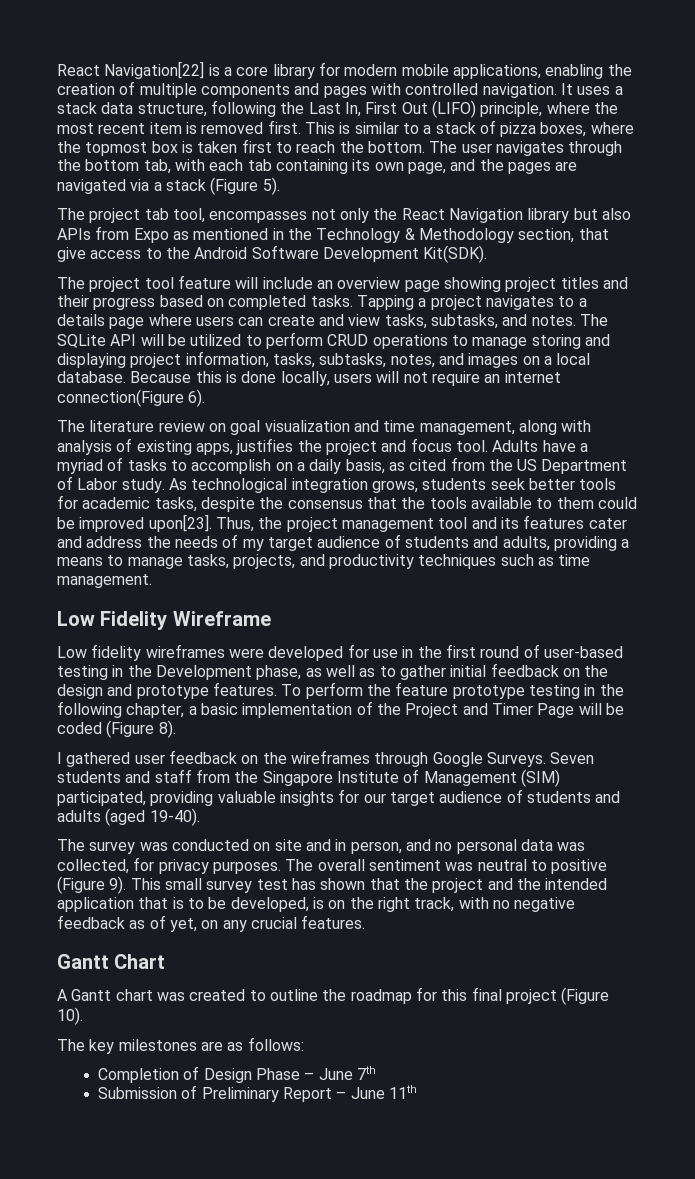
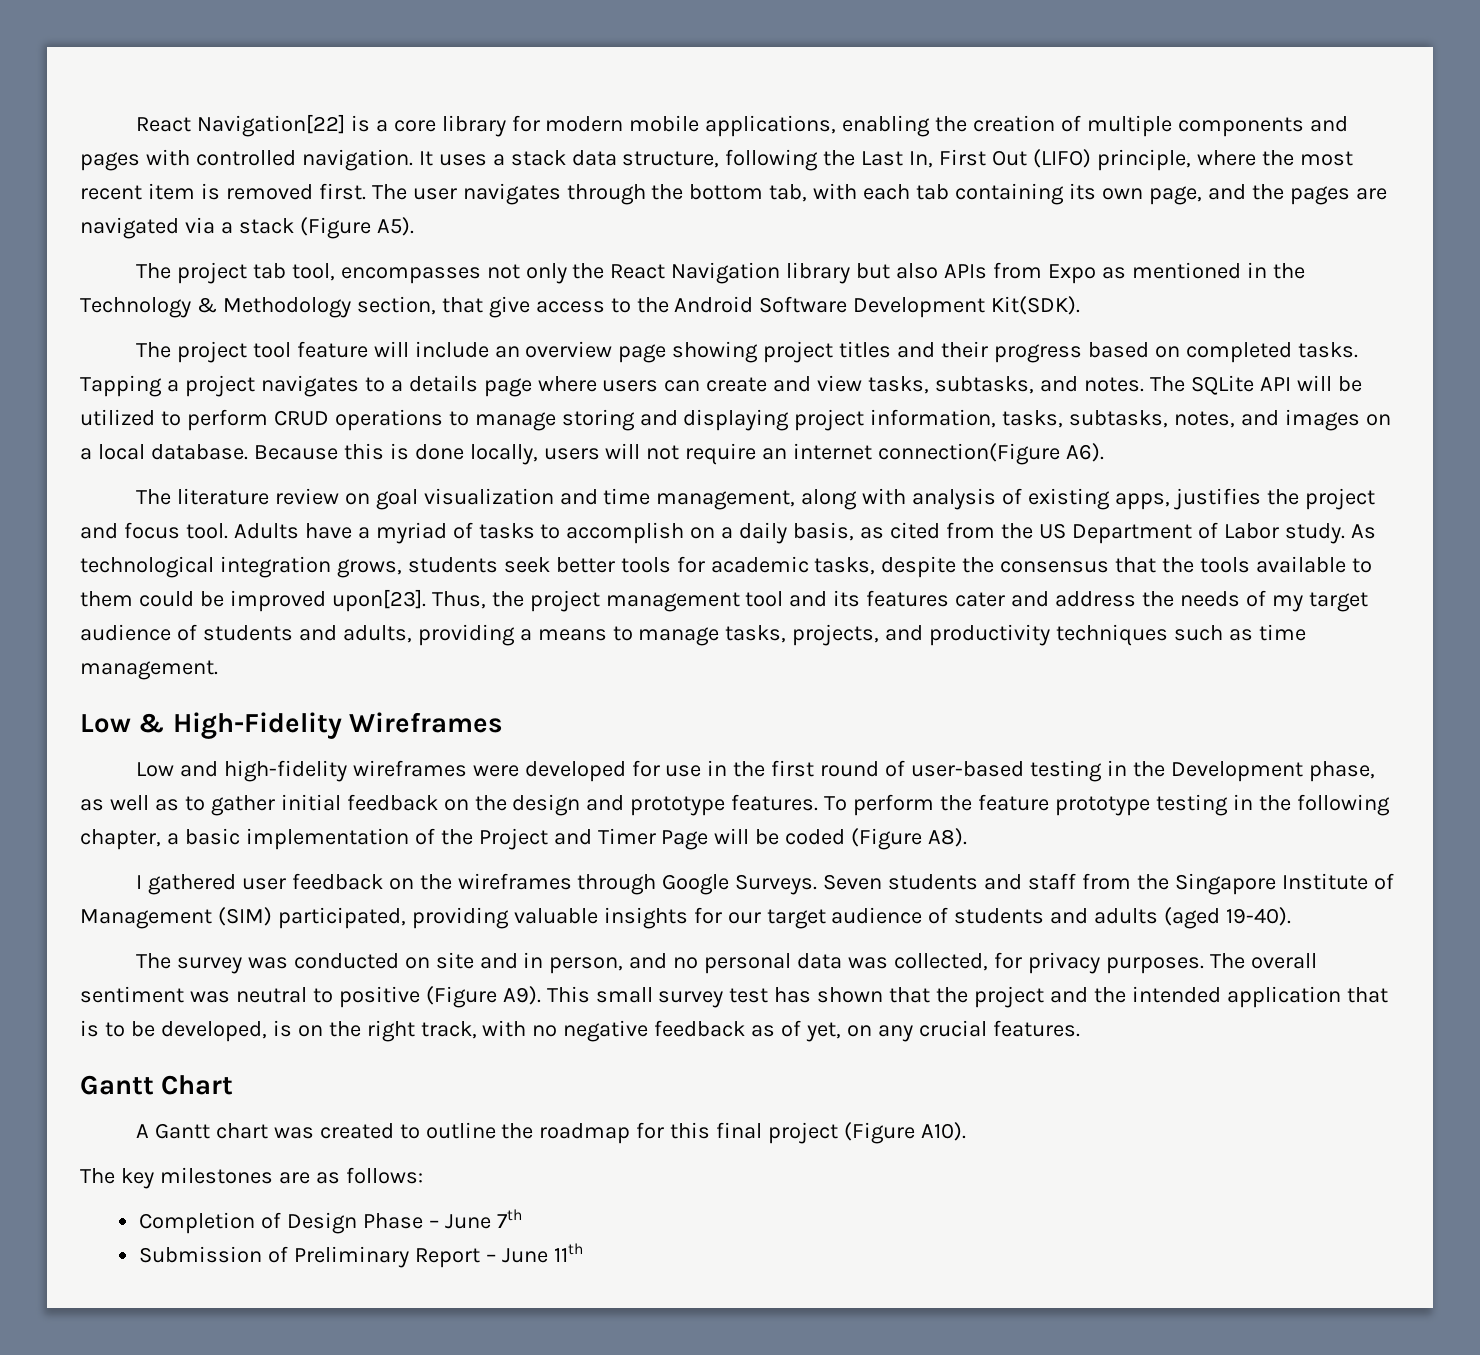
[304,120,634,137] [57,139,425,156] This is similar to a stack of pizza boxes, where the topmost box is taken first to reach the bottom. -> (366, 191) none
[262,177,280,195] 5). -> [376,217,414,236] A5).
[188,389,206,407] 6). -> [1066,443,1105,462] A6).
[100,611,271,630] [57,644,142,661] Fidelity Wireframe // Low fidelity -> [138,712,504,739] [135,760,347,782] & High-Fidelity Wireframes // Low and high-fidelity
[158,720,176,738] 8). -> [928,828,968,847] A8).
[109,876,127,894] 9). -> [502,986,541,1005] A9).
[57,1007,83,1025] 10). -> [921,1122,967,1141] A10).

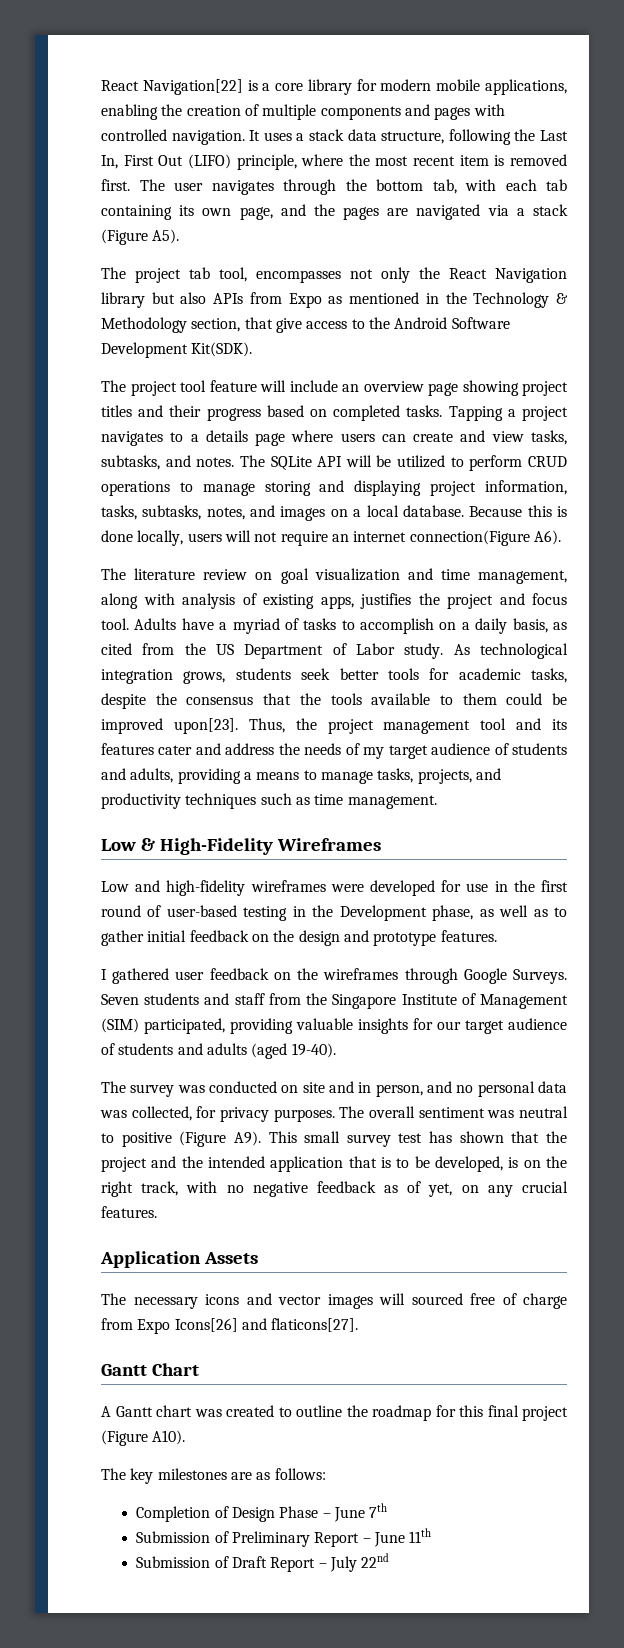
[824,794,1390,816] [80,828,968,850] To perform the feature prototype testing in the following chapter, a basic implementation of the Project and Timer Page will be coded (Figure A8). -> (497, 936) none
(1080, 1028) none -> [100,1251,258,1268] [101,1293,567,1309] [101,1318,359,1334] // Application Assets // The necessary icons and vector images will sourced free of charge from Expo Icons[26] and flaticons[27].
(583, 1252) none -> [136,1553,390,1572] // Submission of Draft Report – July 22nd

